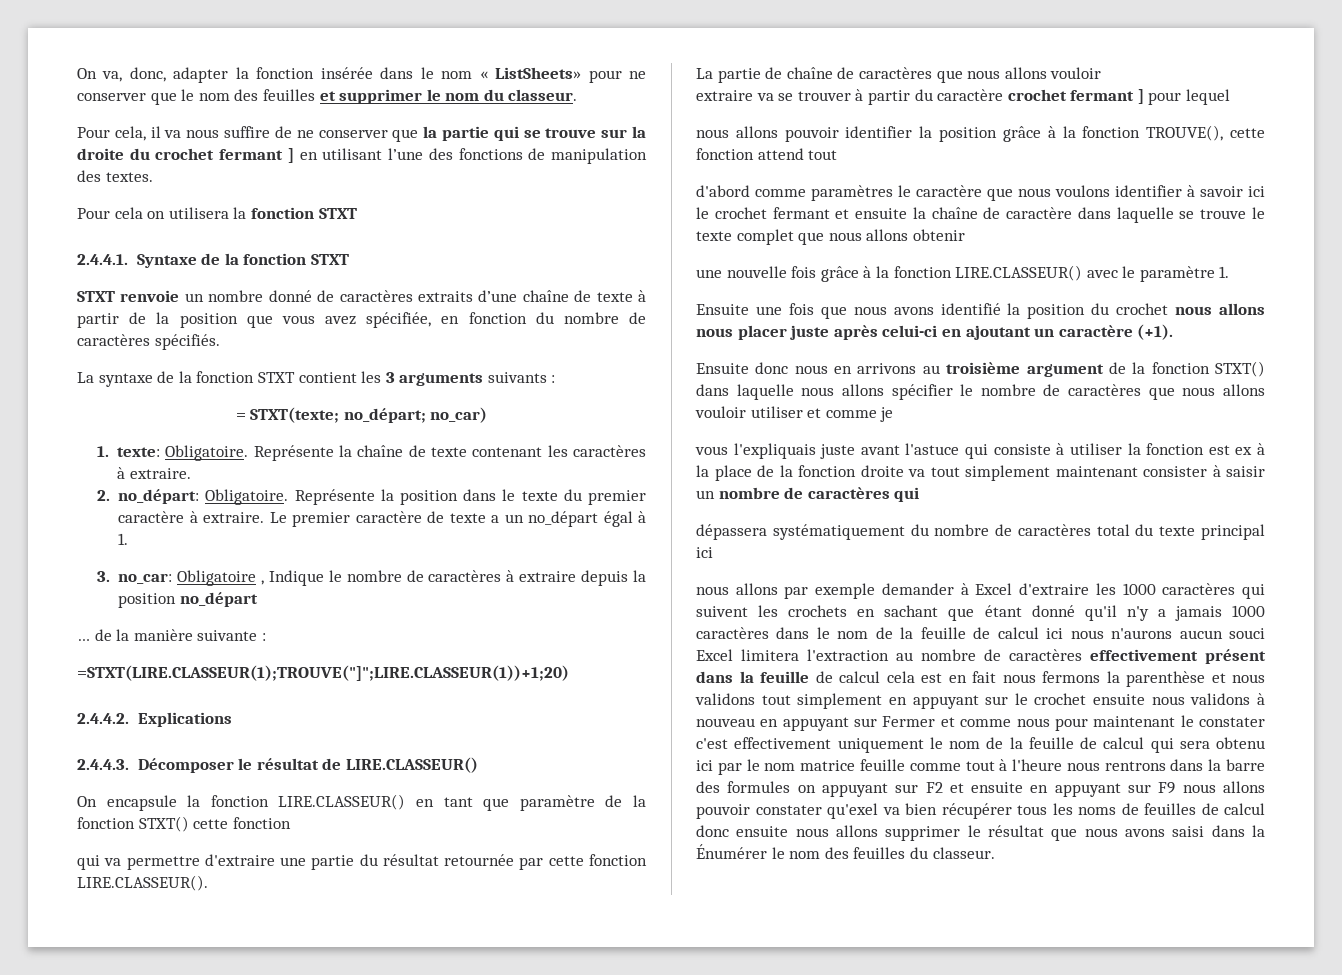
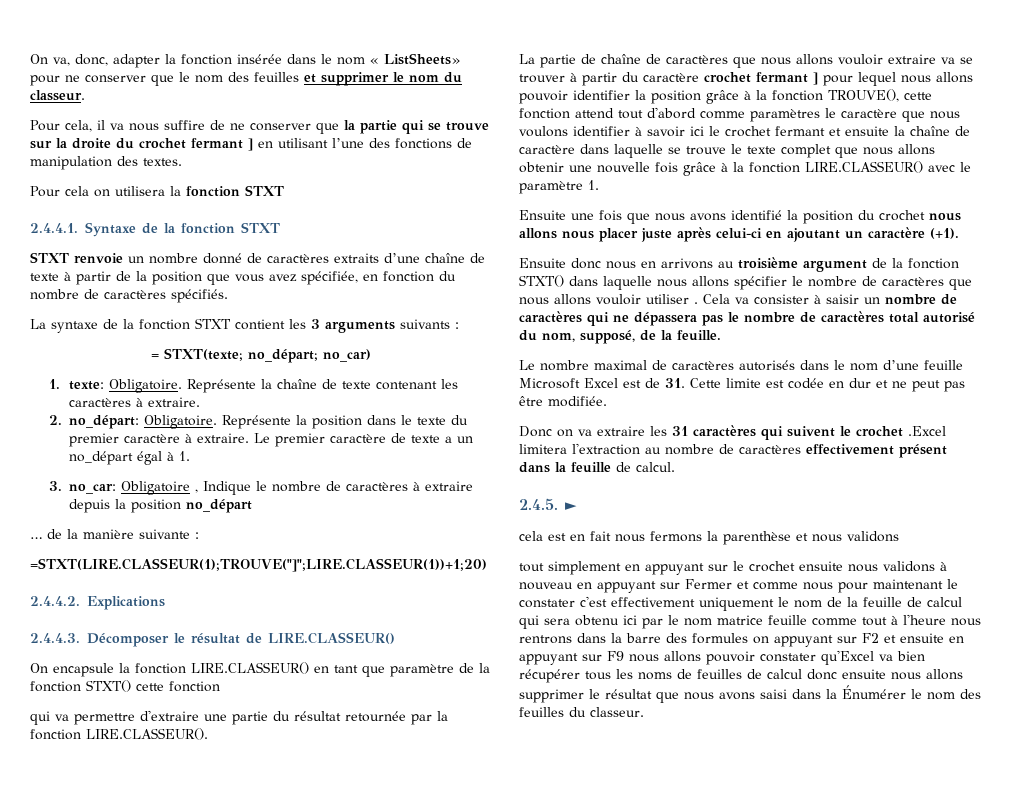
[548,856,584,866] cette -> [437,711,448,721] la
(1102, 73) // -> (883, 59) none
(1231, 97) // -> (896, 79) none
(838, 155) // -> (643, 114) none
(965, 235) // -> (564, 167) none
[807,407,894,422] [695,443,1265,459] [696,465,1138,481] et comme je // vous l'expliquais juste avant l'astuce qui consiste à utiliser la fonction est ex à la place de la fonction droite va tout simplement maintenant -> [694,294,749,304] . Cela va
[696,524,1265,540] [696,547,713,558] [696,583,1265,599] [696,605,1265,621] [696,627,1265,639] [696,649,733,661] // dépassera systématiquement du nombre de caractères total du texte principal ici // nous allons par exemple demander à Excel d'extraire les 1000 caractères qui suivent les crochets en sachant que étant donné qu'il n'y a jamais 1000 caractères dans le nom de la feuille de calcul ici nous n'aurons aucun souci Excel -> [613,311,975,326] [519,330,721,344] [519,360,963,371] [519,378,965,392] [519,396,607,407] [519,425,946,440] ne dépassera pas le nombre de caractères total autorisé du nom, supposé, de la feuille. // Le nombre maximal de caractères autorisés dans le nom d’une feuille Microsoft Excel est de 31. Cette limite est codée en dur et ne peut pas être modifiée. // Donc on va extraire les 31 caractères qui suivent le crochet .Excel
[839,671,880,683] calcul -> [636,462,675,472] [519,498,577,510] calcul. // 2.4.5. ► //
(755, 699) none -> (899, 536) //
[827,803,878,819] qu'exel -> [821,650,874,665] qu'Excel

